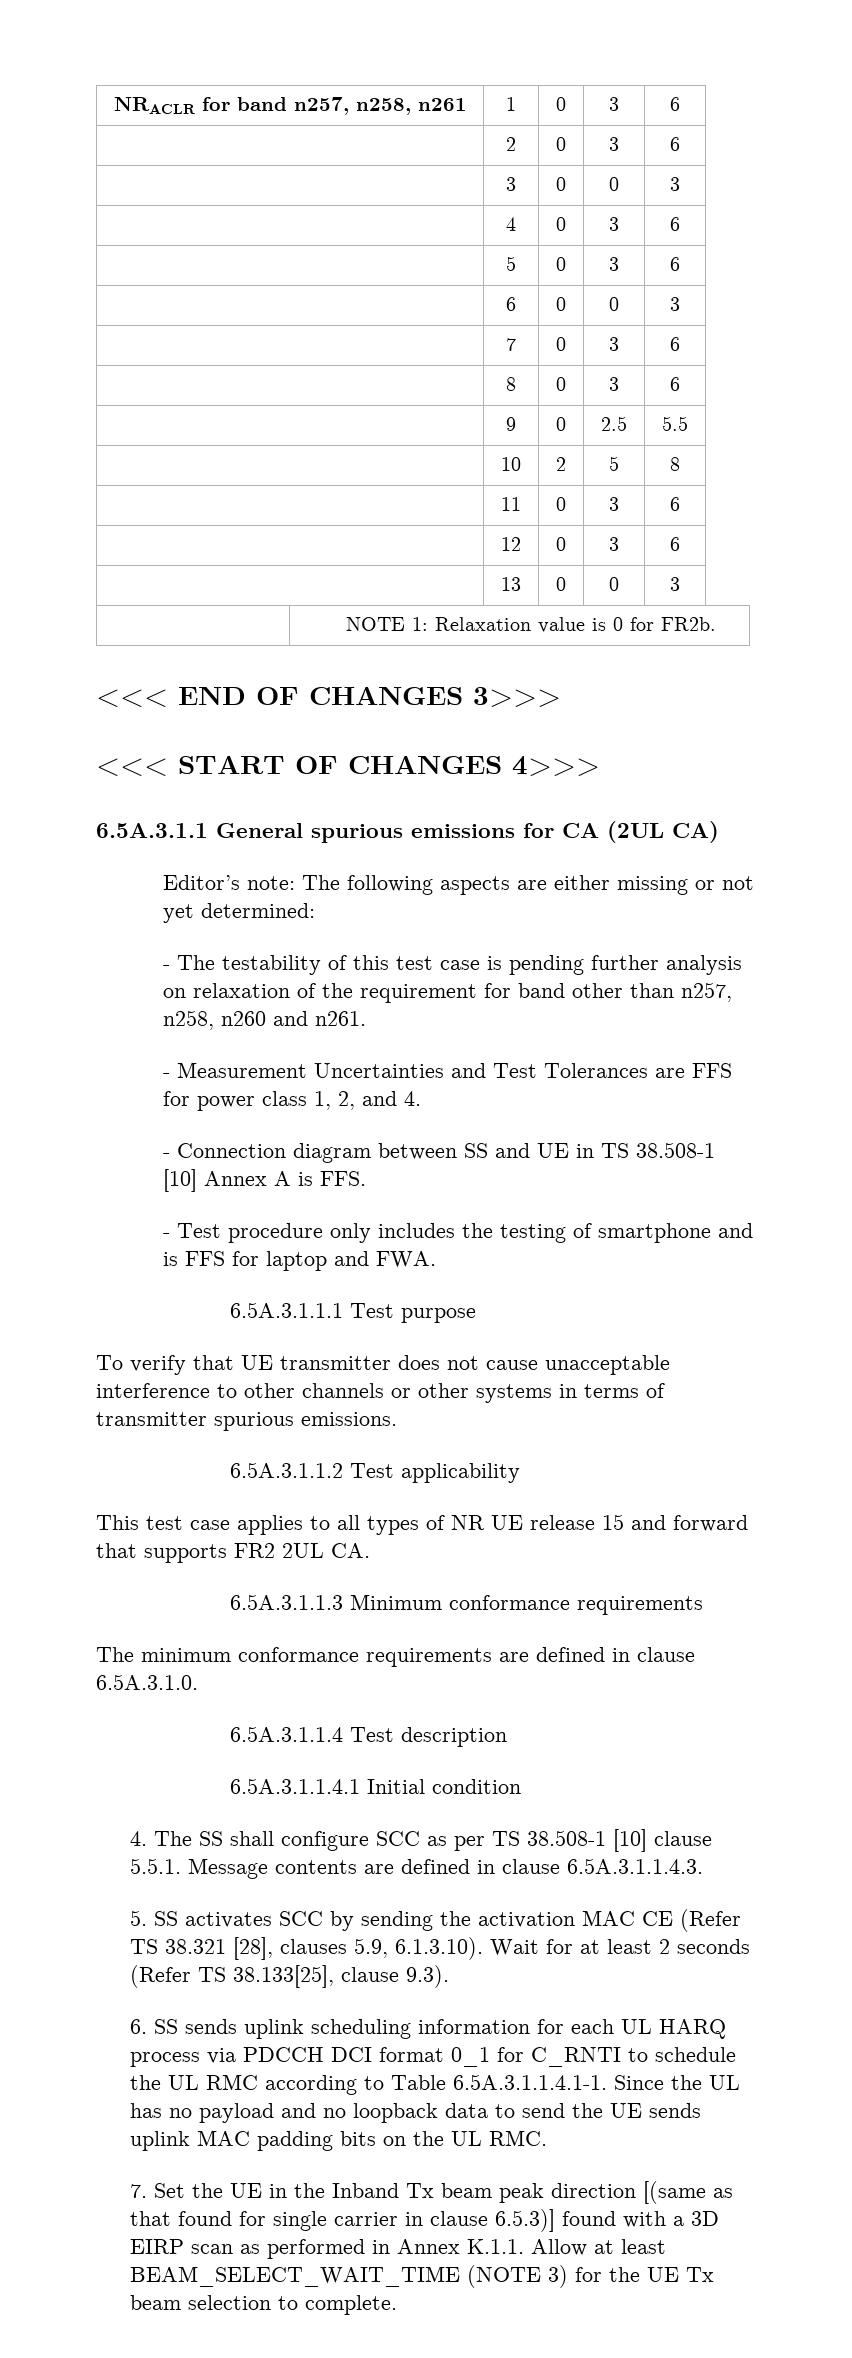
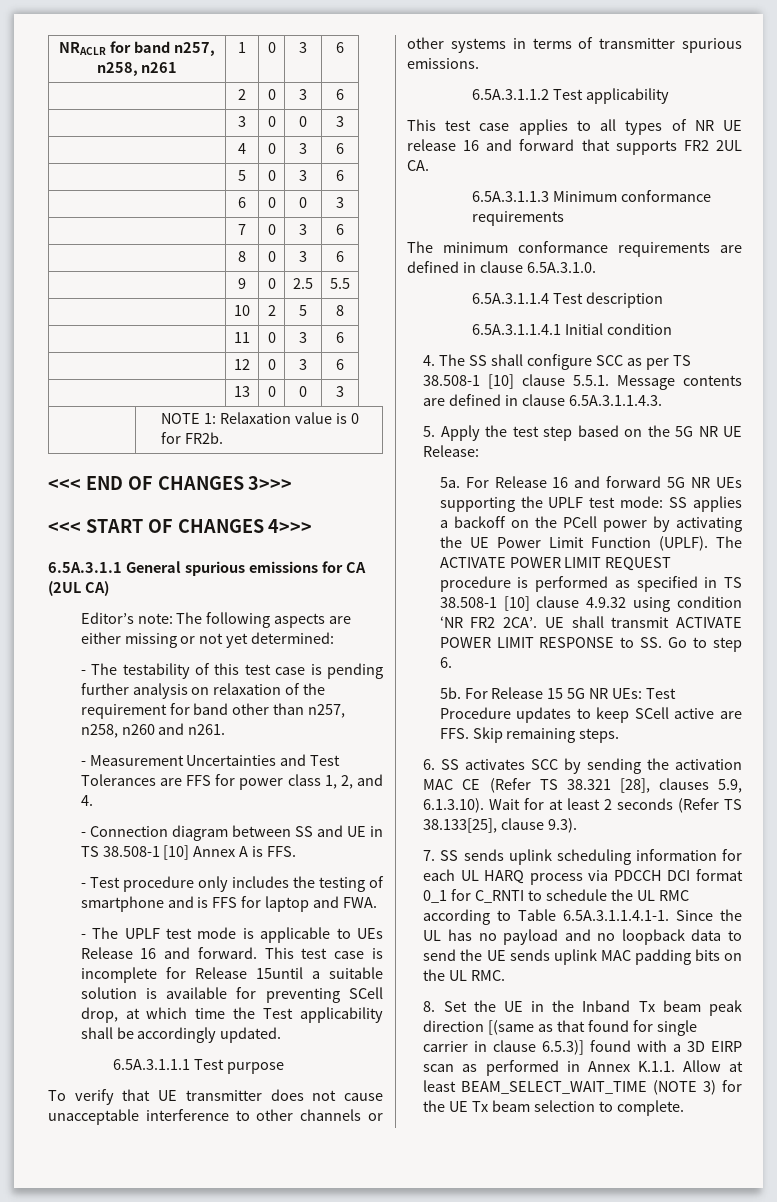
(437, 1259) none -> [80,927,383,943] [80,947,384,959] [80,967,384,983] [80,987,383,1003] [80,1007,383,1023] [80,1027,282,1043] // - The UPLF test mode is applicable to UEs Release 16 and forward. This test case is incomplete for Release 15until a suitable solution is available for preventing SCell drop, at which time the Test applicability shall be accordingly updated.
[602,1514,624,1530] 15 -> [463,140,480,151] 16
(147, 1918) none -> [440,425,742,441] [423,445,480,457] [439,476,742,488] [439,496,742,512] [439,516,742,532] [439,536,742,551] [439,557,672,571] [439,576,742,592] [439,596,742,612] [439,616,742,628] [439,637,743,652] [439,657,452,668] [439,687,677,699] [439,707,742,723] [439,727,620,743] [423,759,436,770] Apply the test step based on the 5G NR UE Release: // 5a. For Release 16 and forward 5G NR UEs supporting the UPLF test mode: SS applies a backoff on the PCell power by activating the UE Power Limit Function (UPLF). The ACTIVATE POWER LIMIT REQUEST procedure is performed as specified in TS 38.508-1 [10] clause 4.9.32 using condition ‘NR FR2 2CA’. UE shall transmit ACTIVATE POWER LIMIT RESPONSE to SS. Go to step 6. // 5b. For Release 15 5G NR UEs: Test Procedure updates to keep SCell active are FFS. Skip remaining steps. // 6.
[129,2019,147,2034] 6. -> [423,850,436,861] 7.
[129,2184,147,2198] 7. -> [423,1001,436,1012] 8.

